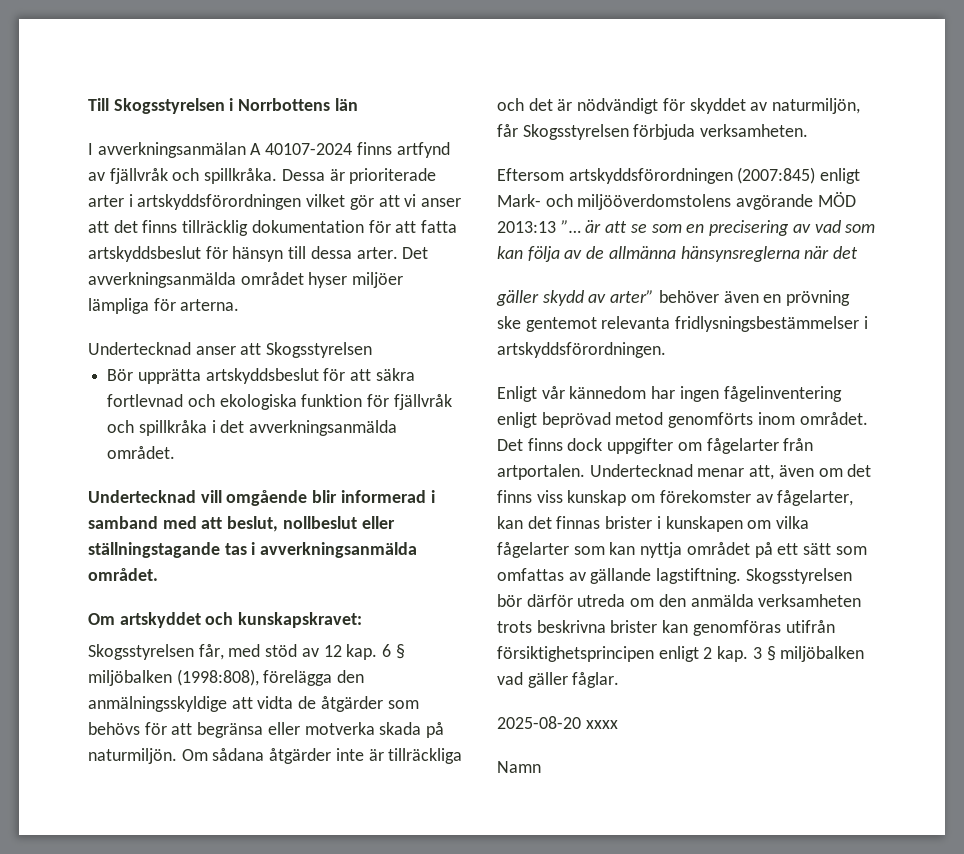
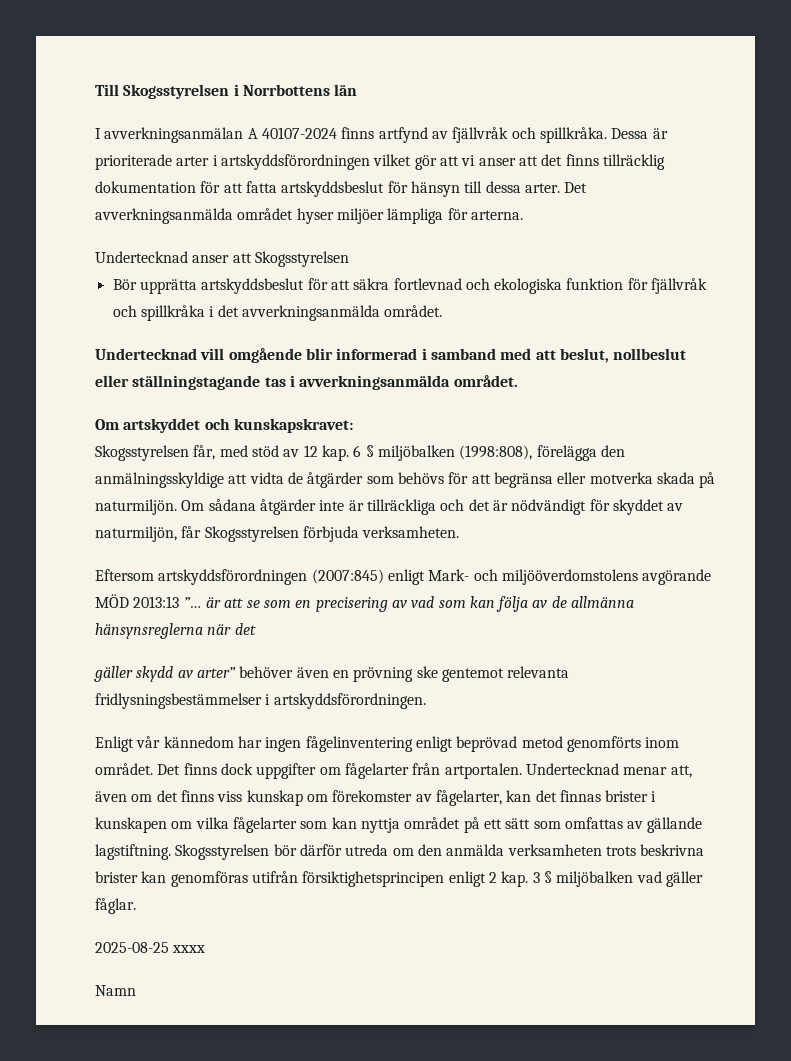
[497,716,581,729] 2025-08-20 -> [95,942,169,953] 2025-08-25

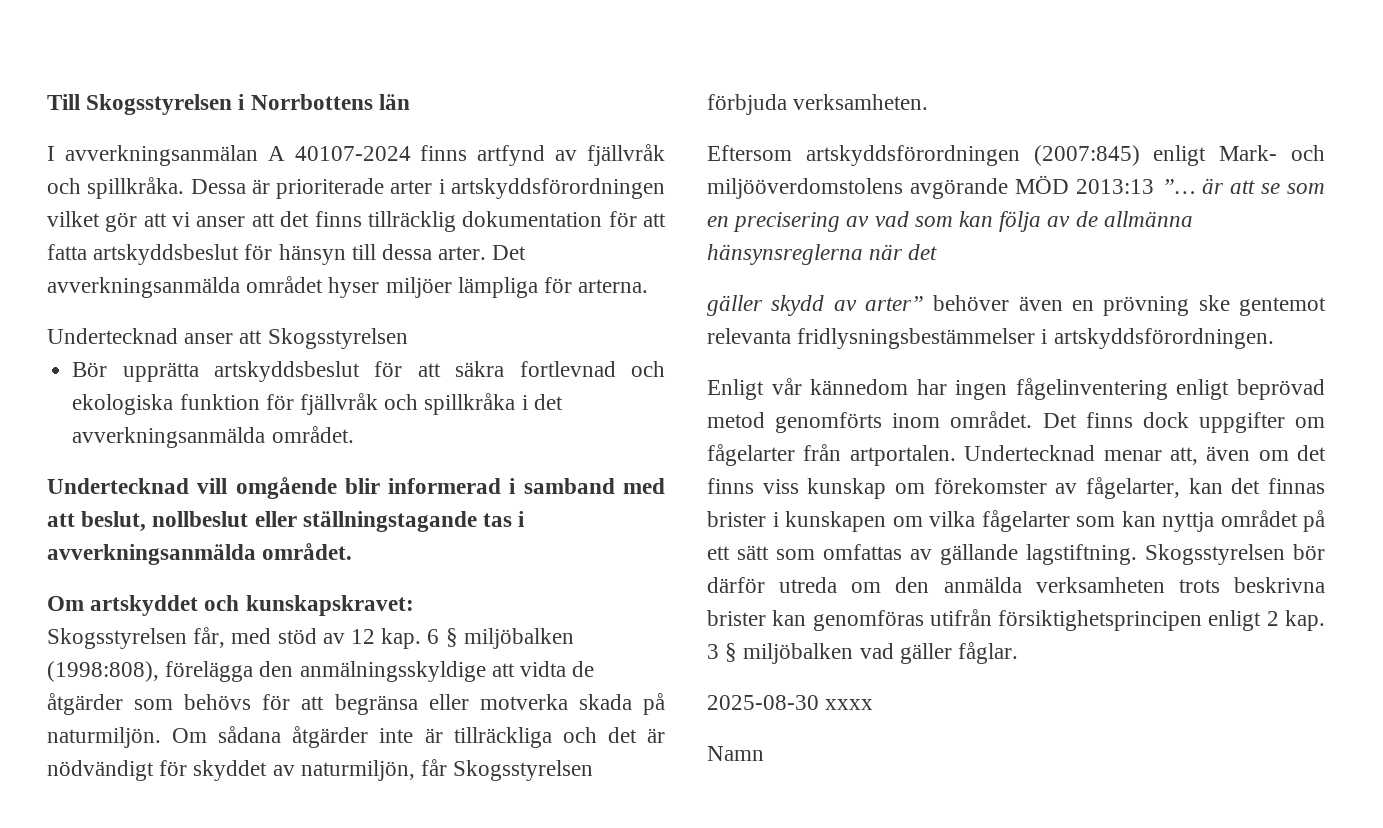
[95,942,169,953] 2025-08-25 -> [707,695,819,710] 2025-08-30

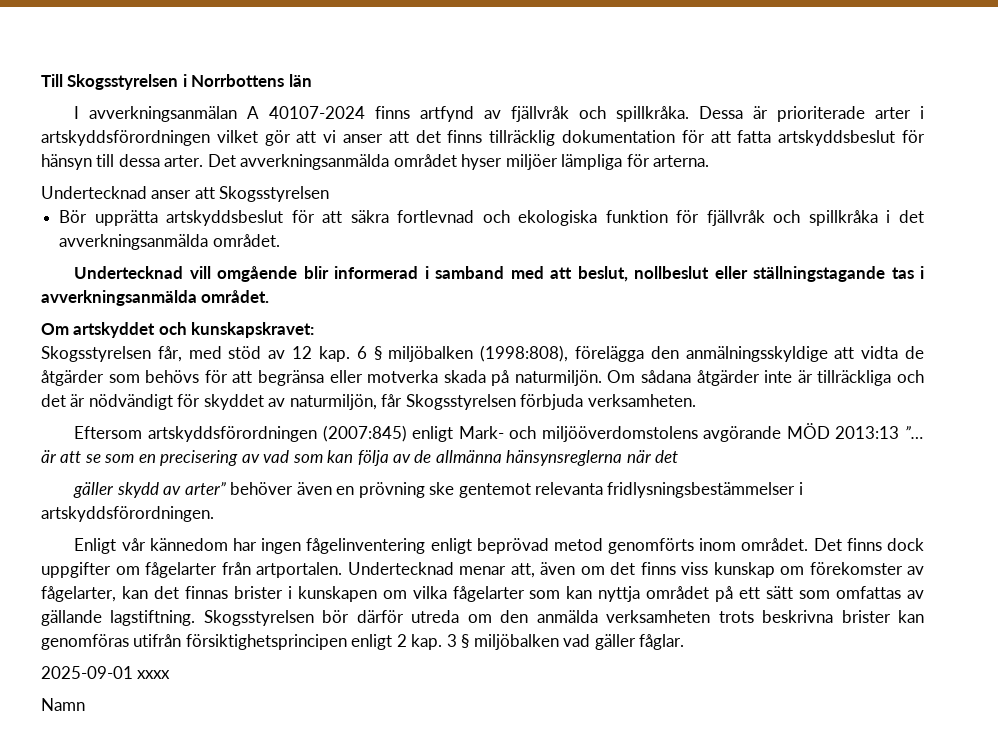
[707,695,819,710] 2025-08-30 -> [41,666,133,679] 2025-09-01

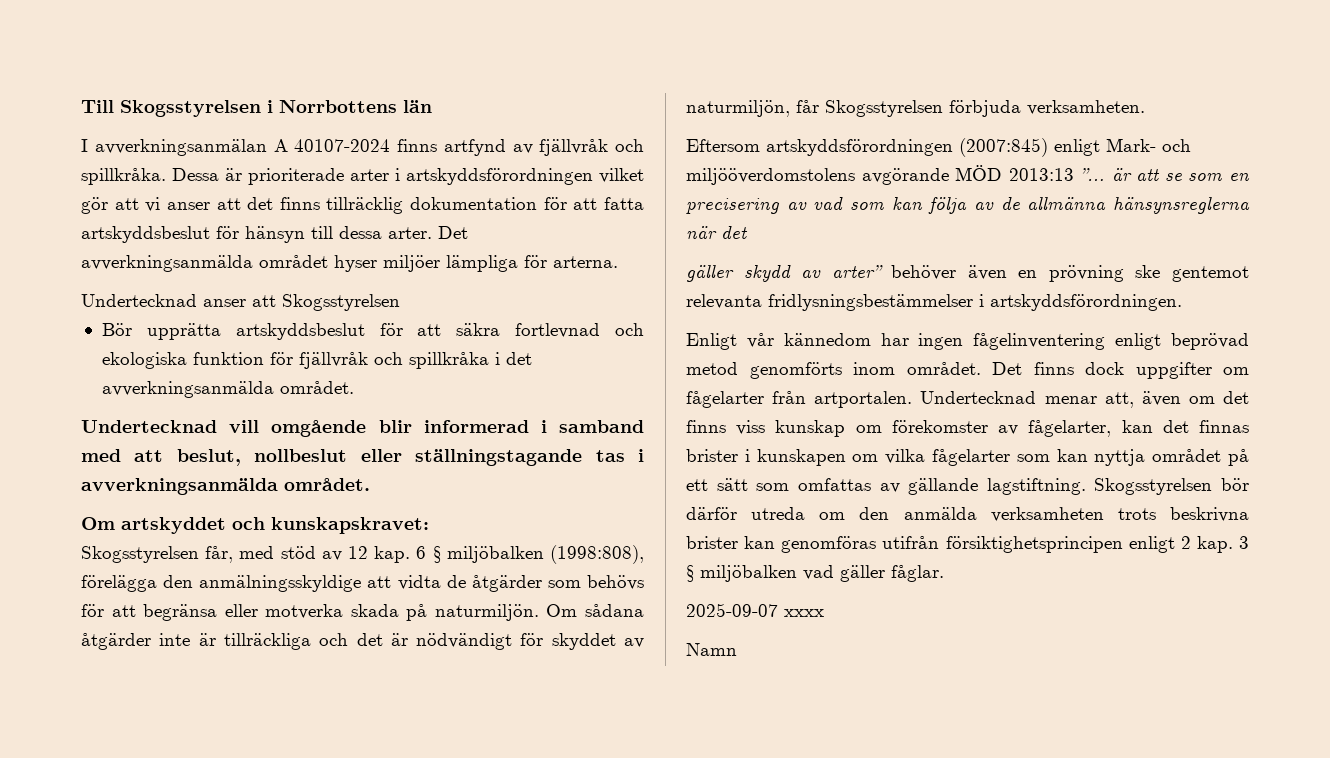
[41,666,133,679] 2025-09-01 -> [686,603,778,617] 2025-09-07

